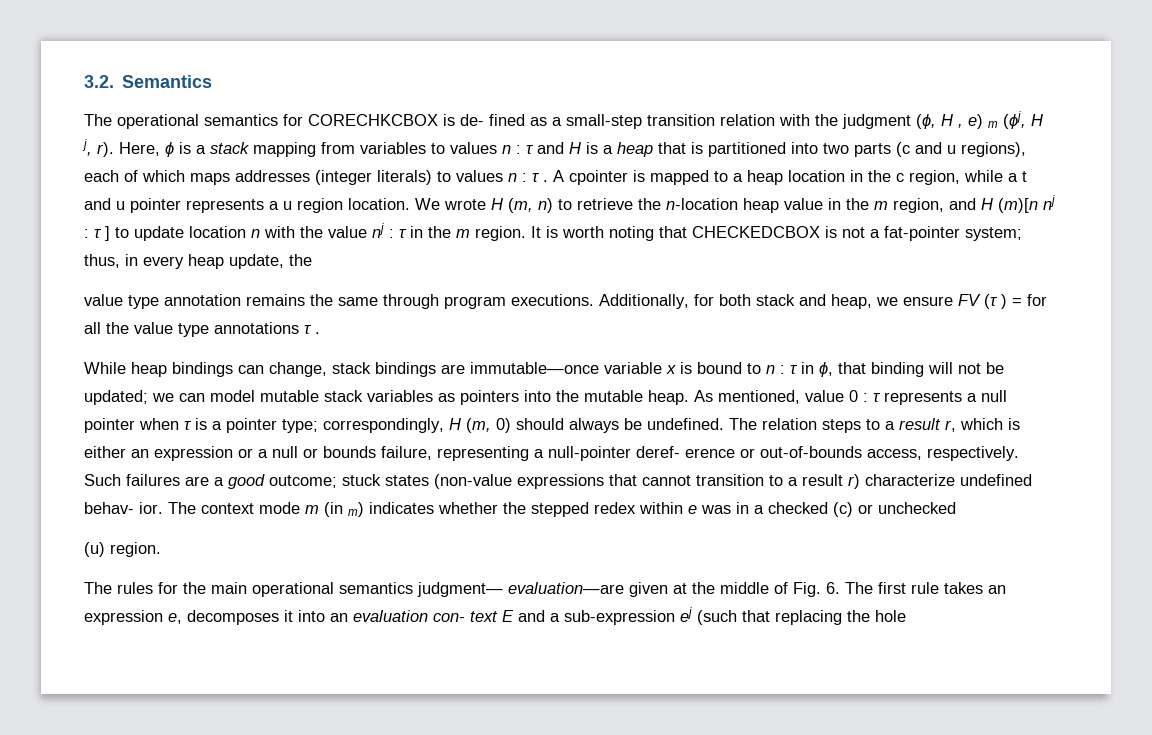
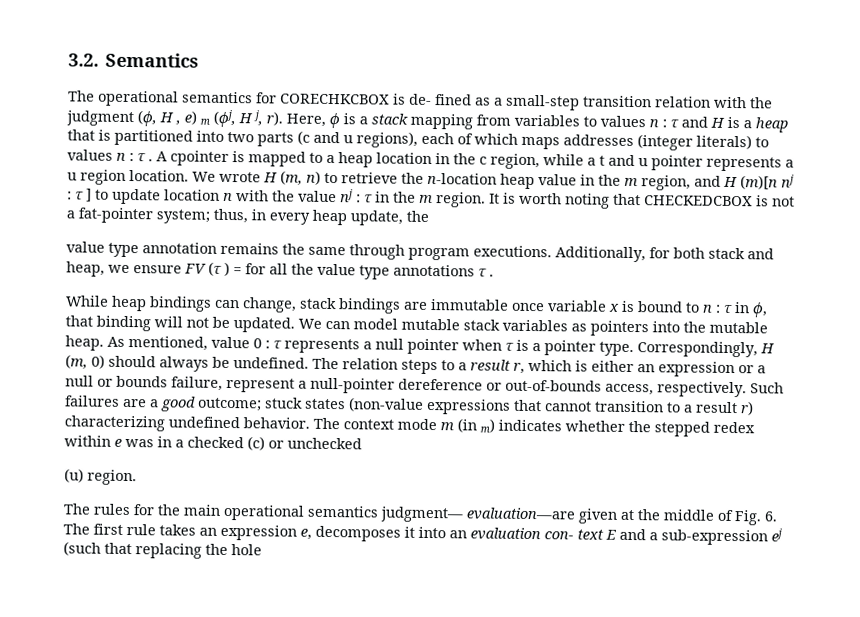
[470,362,599,374] immutable—once -> [430,299,545,312] immutable once
[84,390,174,405] updated; we -> [233,317,322,333] updated. We
[282,418,444,433] type; correspondingly, -> [599,341,758,358] type. Correspondingly,
[437,446,529,461] representing -> [226,377,295,393] represent
[636,446,735,458] deref- erence -> [398,378,483,391] dereference
[865,474,1032,486] [84,502,163,514] characterize undefined behav- ior. -> [64,415,310,432] characterizing undefined behavior.

